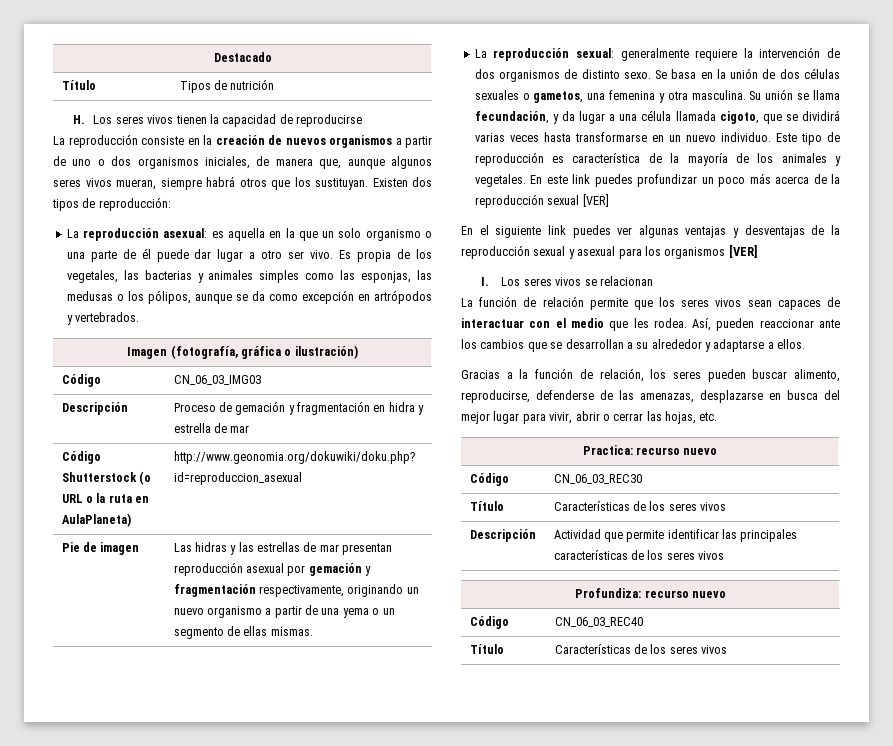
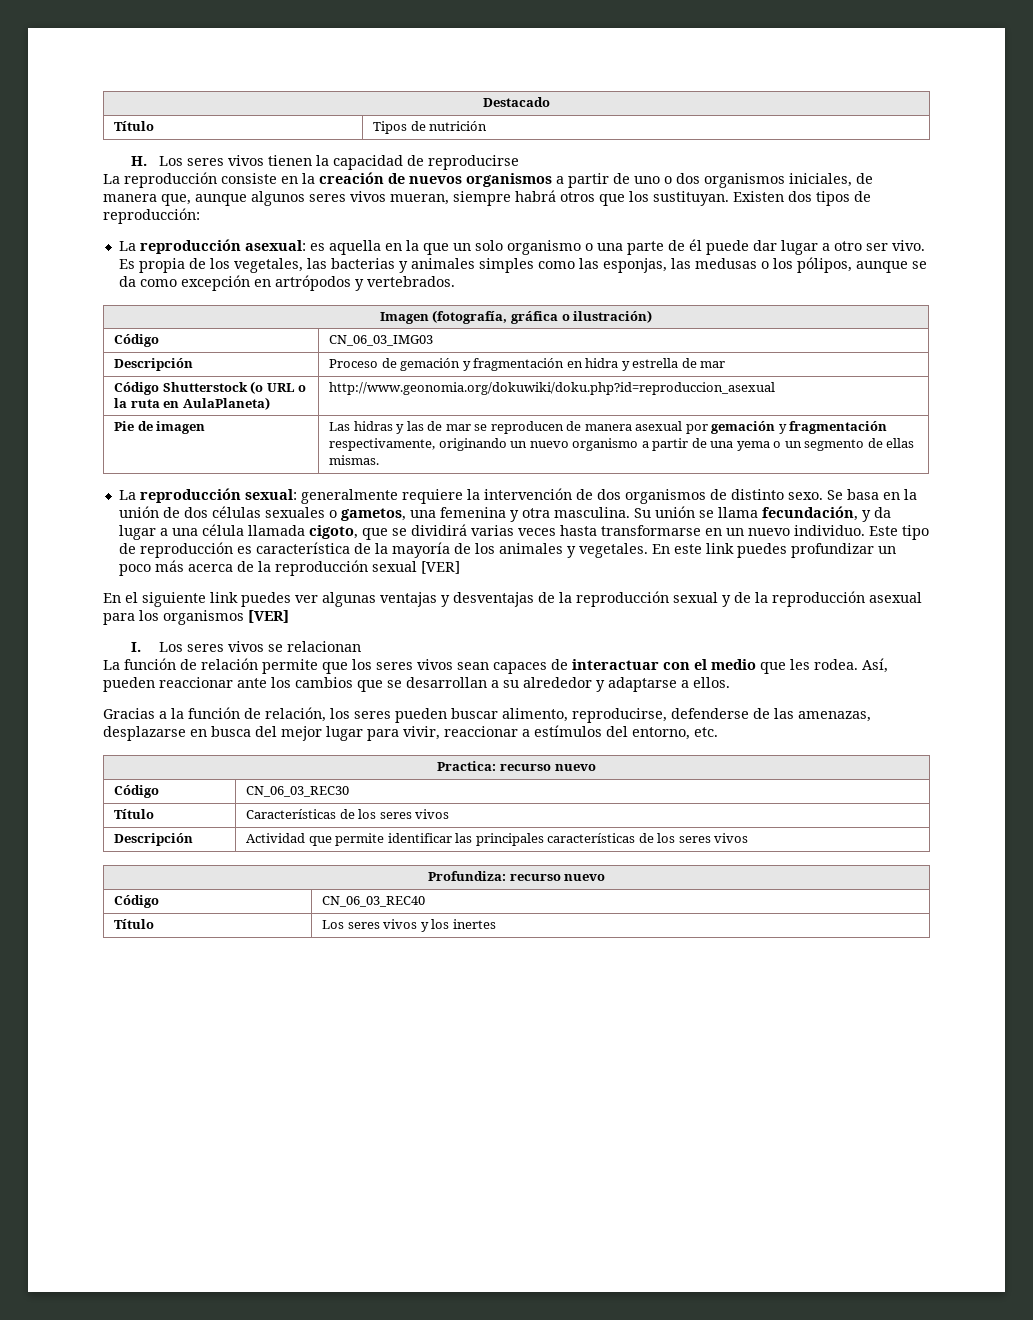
[257,542,393,555] [173,562,243,576] estrellas de mar presentan reproducción -> [427,421,632,434] de mar se reproducen de manera
(575, 254) none -> [734,591,865,607] de la reproducción
[575,411,696,424] abrir o cerrar las hojas, -> [444,725,690,740] reaccionar a estímulos del entorno,
[554,644,728,654] Características de los seres vivos -> [322,919,496,932] Los seres vivos y los inertes

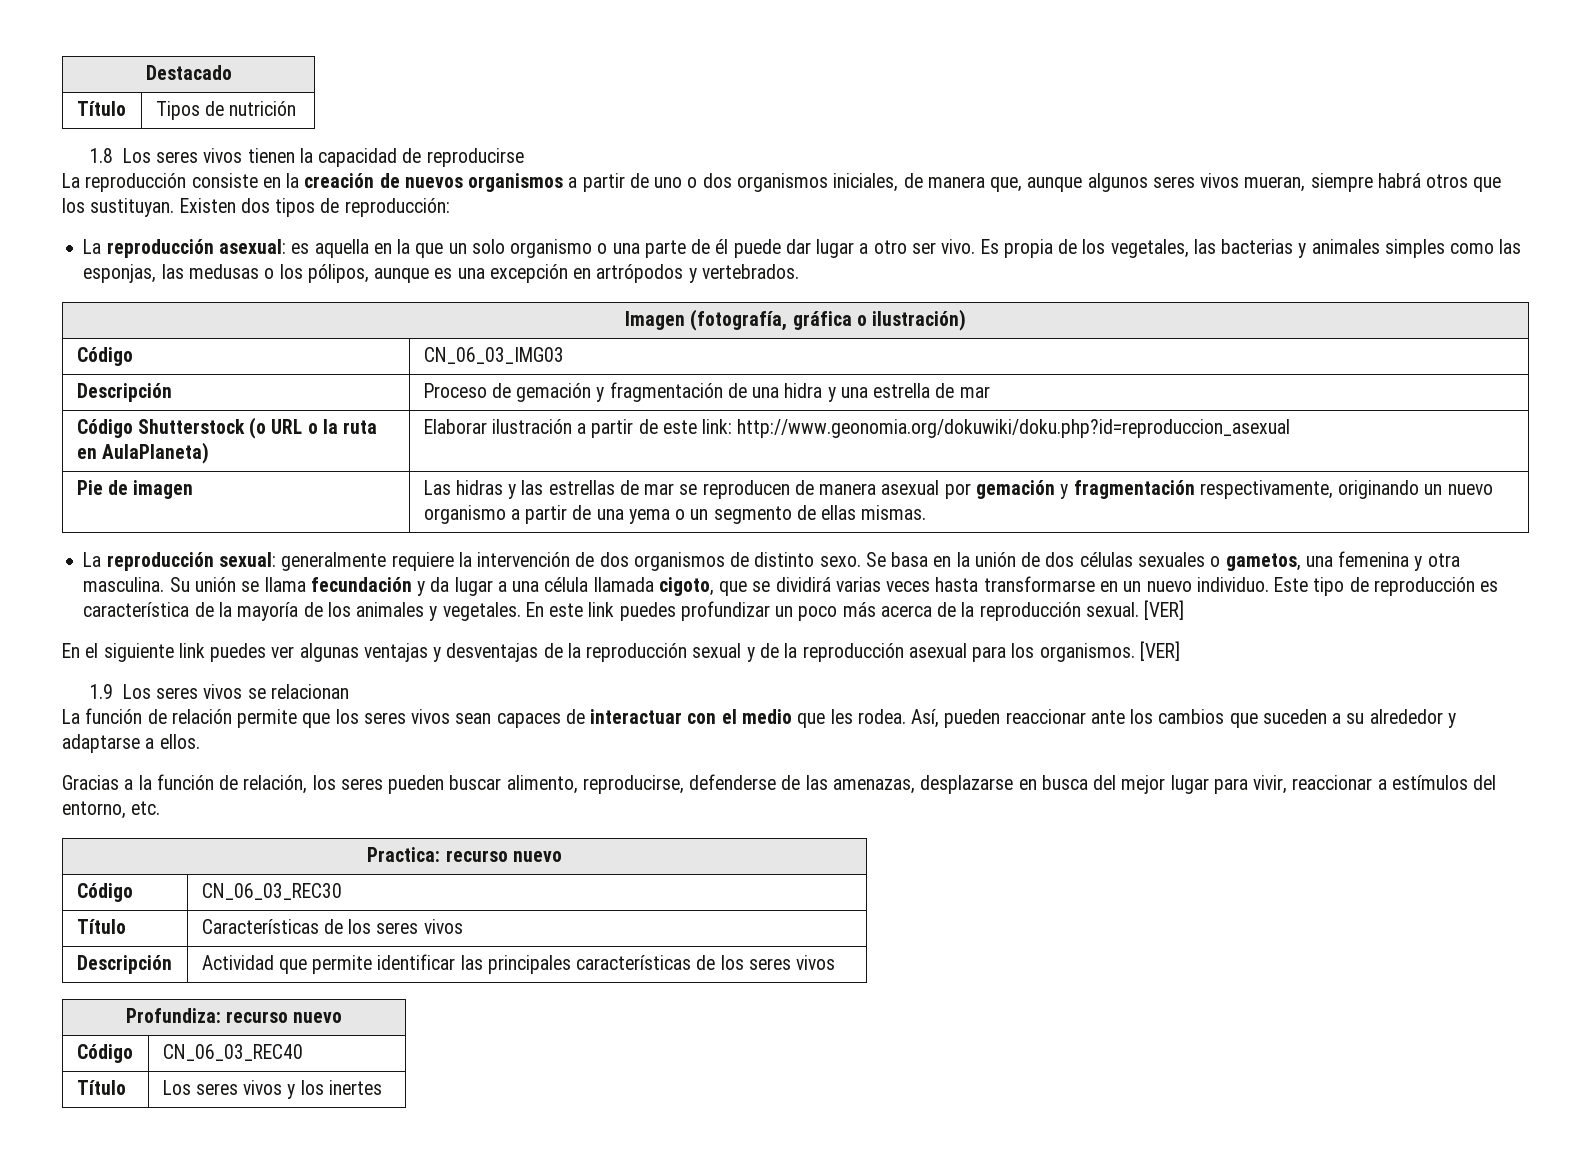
[130,156,147,166] H. -> [89,148,114,163] 1.8
[911,261,927,269] [118,276,177,287] se da como -> [434,268,485,279] es una
[566,361,583,368] en -> [727,383,780,398] de una
(630, 366) none -> [840,387,868,398] una
(270, 403) none -> [423,419,733,438] Elaborar ilustración a partir de este link:
(424, 426) none -> [548,480,615,495] estrellas
[761,506,858,521] fecundación, -> [310,577,412,592] fecundación
[371,561,417,572] sexual -> [1086,602,1140,617] sexual.
[163,610,289,625] [130,642,141,652] organismos [VER] // I. -> [1039,641,1180,662] [89,684,114,699] organismos. [VER] // 1.9
[387,677,487,688] se desarrollan -> [1262,709,1327,724] suceden

